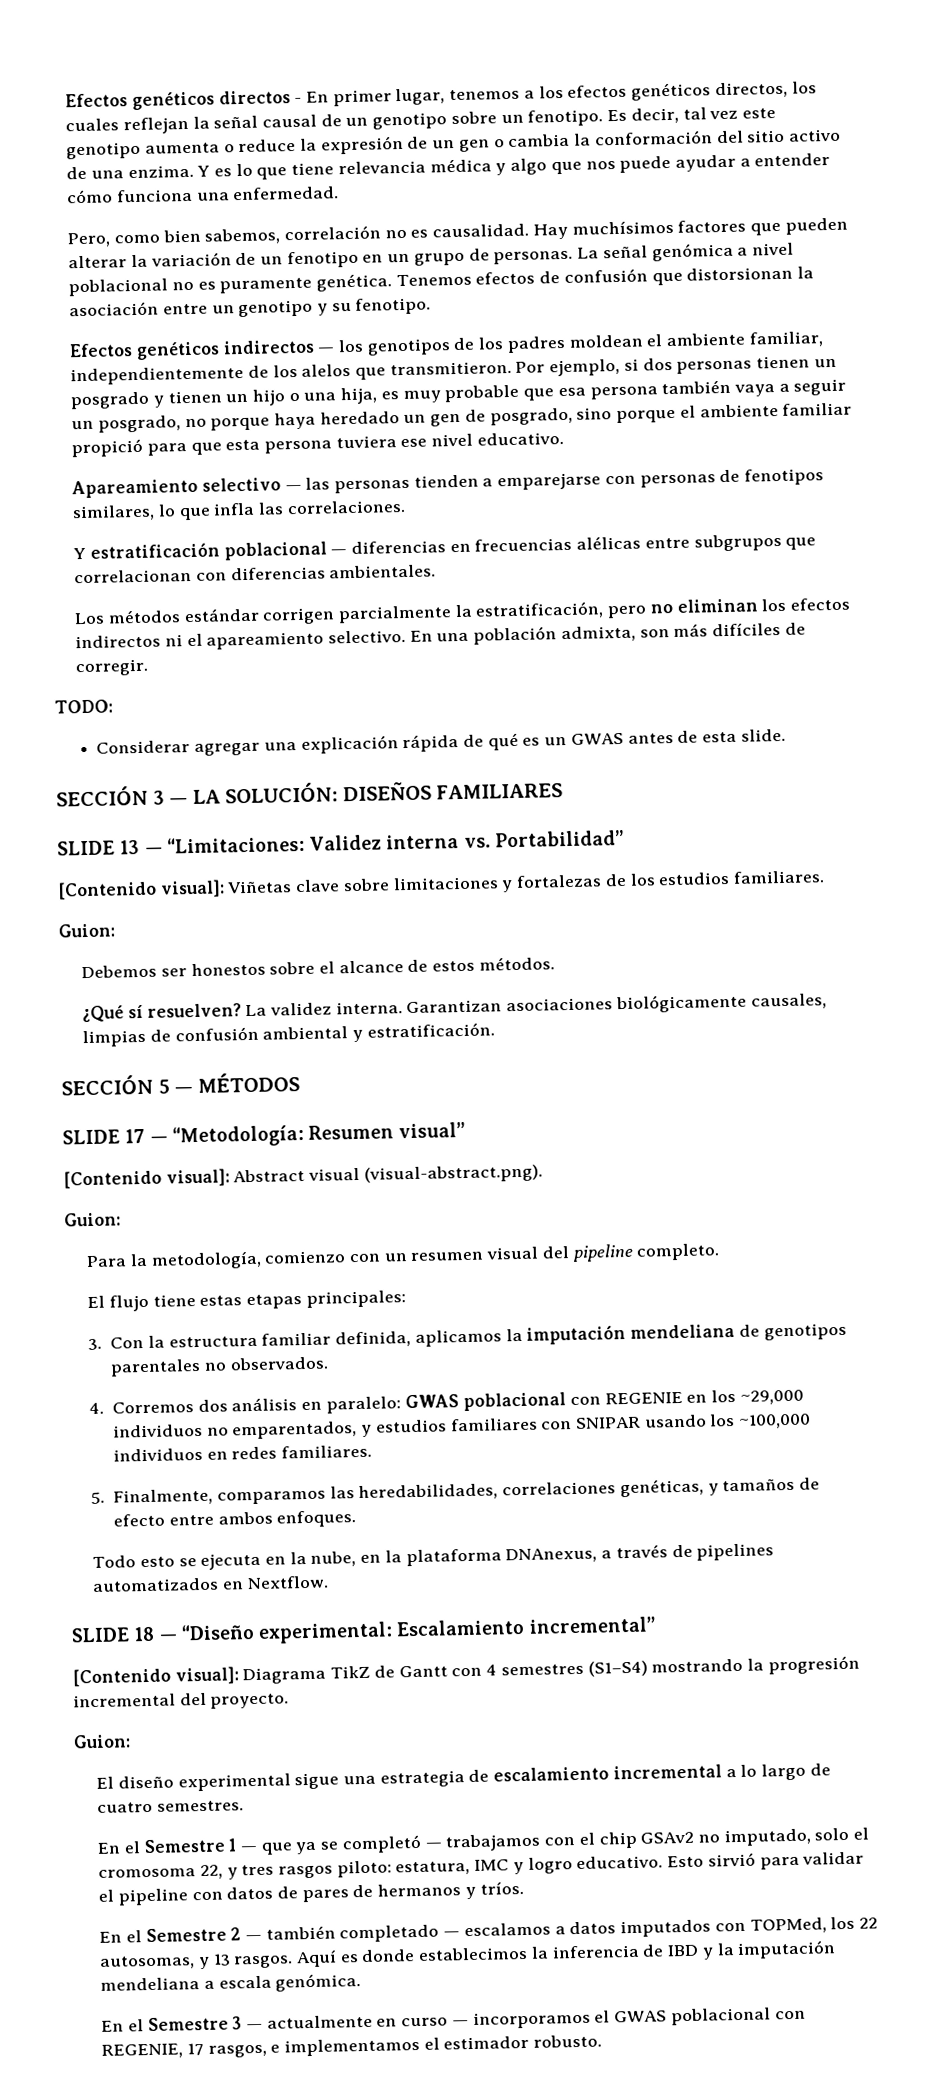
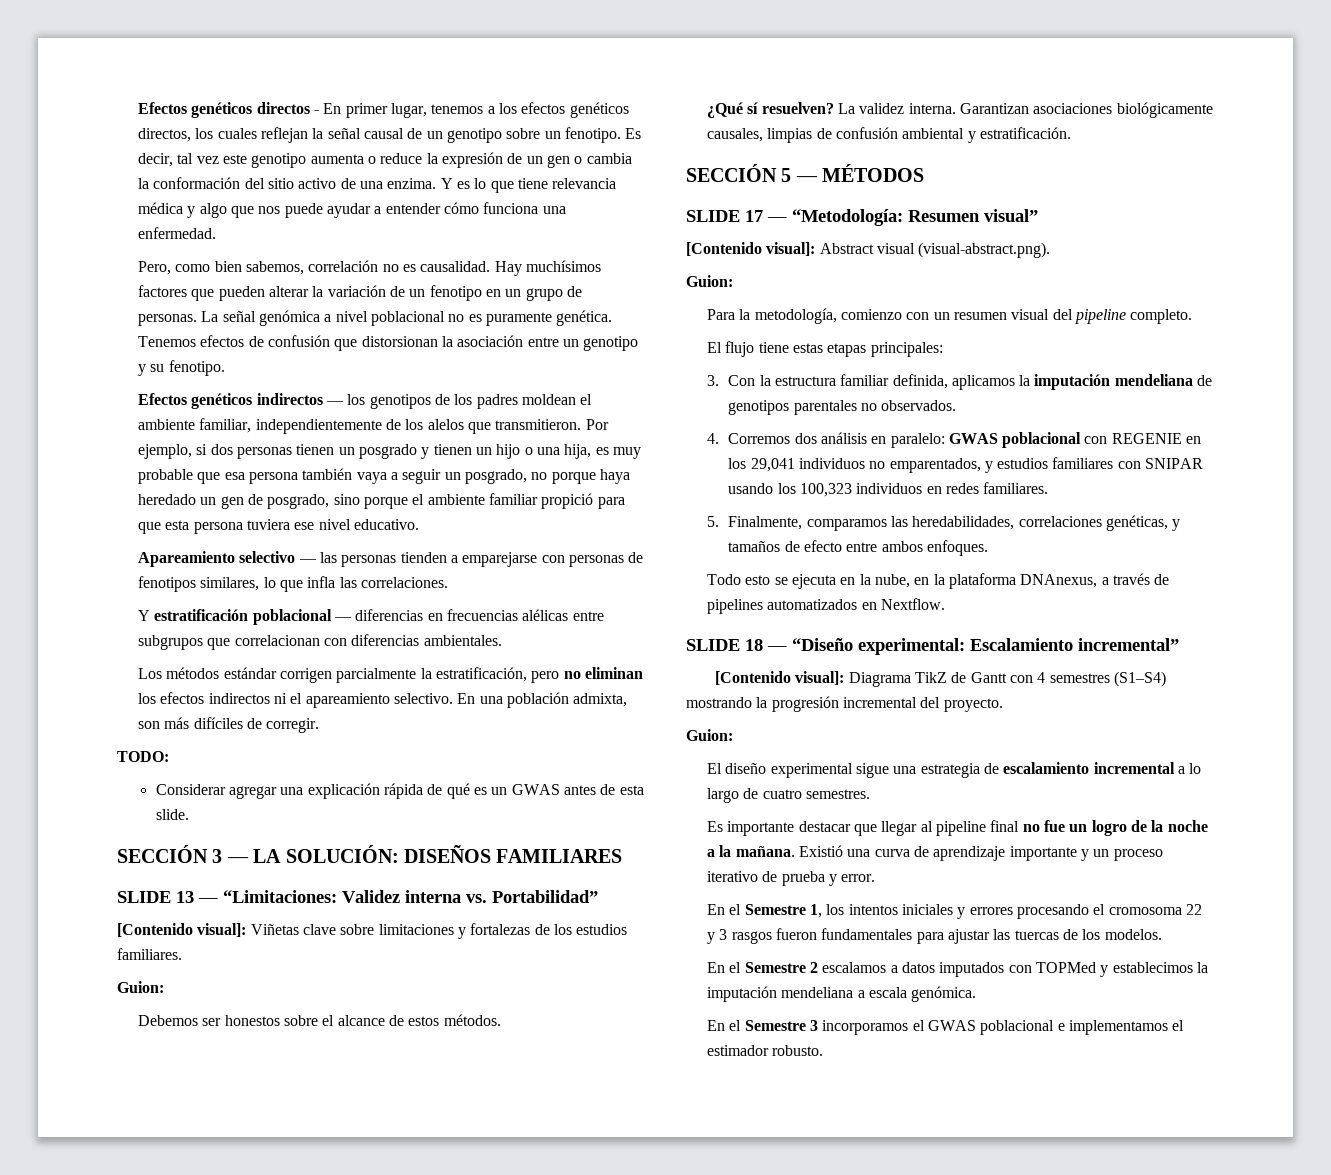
[739,1389,804,1405] ~29,000 -> [750,458,795,472] 29,041
[738,1413,812,1429] ~100,000 -> [799,483,852,497] 100,323
[97,1827,870,1855] [98,1851,865,1880] [98,1881,524,1906] En el Semestre 1 — que ya se completó — trabajamos con el chip GSAv2 no imputado, solo el cromosoma 22, y tres rasgos piloto: estatura, IMC y logro educativo. Esto sirvió para validar el pipeline con datos de pares de hermanos y tríos. -> [707,820,1208,836] [707,845,1163,861] [707,871,876,886] [707,904,1202,919] [707,928,1162,944] Es importante destacar que llegar al pipeline final no fue un logro de la noche a la mañana. Existió una curva de aprendizaje importante y un proceso iterativo de prueba y error. // En el Semestre 1, los intentos iniciales y errores procesando el cromosoma 22 y 3 rasgos fueron fundamentales para ajustar las tuercas de los modelos.
[245,1924,461,1943] — también completado — -> (819, 967) none
[749,1916,878,1934] [99,1944,714,1970] TOPMed, los 22 autosomas, y 13 rasgos. Aquí es donde establecimos la inferencia de IBD y -> [1035,962,1193,977] TOPMed y establecimos
[246,2007,806,2030] [101,2043,267,2059] — actualmente en curso — incorporamos el GWAS poblacional con REGENIE, 17 rasgos, -> [822,1020,1055,1035] incorporamos el GWAS poblacional

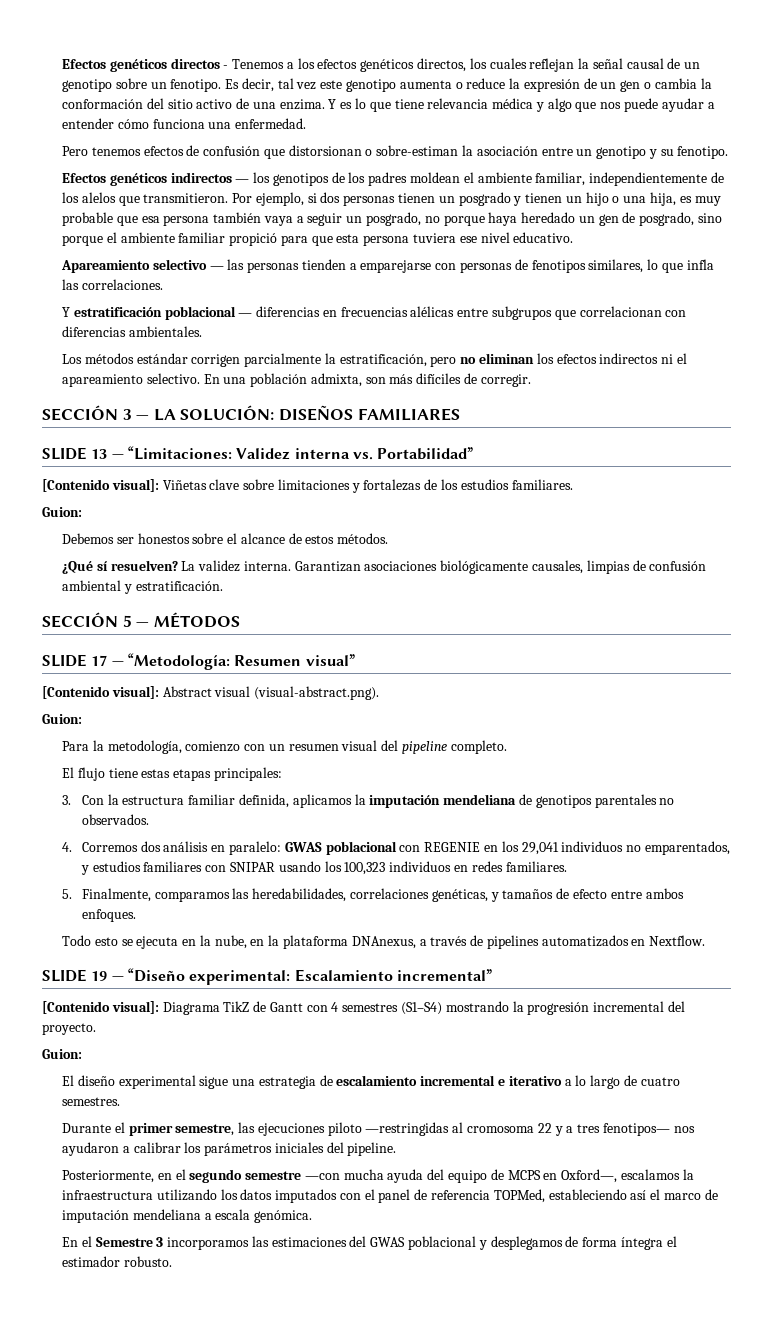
[323,103,484,118] En primer lugar, tenemos -> [232,59,285,69] Tenemos
[138,260,601,276] [138,285,582,301] [138,310,613,326] [138,336,197,347] Pero, como bien sabemos, correlación no es causalidad. Hay muchísimos factores que pueden alterar la variación de un fenotipo en un grupo de personas. La señal genómica a nivel poblacional no es puramente genética. Tenemos -> [61,146,141,156] Pero tenemos
(438, 341) none -> [365,145,459,156] o sobre-estiman
[117,751,169,762] [155,783,644,799] [155,809,189,820] // TODO: // Considerar agregar una explicación rápida de qué es un GWAS antes de esta slide. -> (531, 380) none
[745,639,763,651] 18 -> [91,971,108,981] 19
(1175, 768) none -> [497,1076,562,1086] e iterativo
[707,820,1208,836] [707,845,1163,861] [707,871,876,886] [707,904,1202,919] [707,928,1162,944] [707,962,1208,977] Es importante destacar que llegar al pipeline final no fue un logro de la noche a la mañana. Existió una curva de aprendizaje importante y un proceso iterativo de prueba y error. // En el Semestre 1, los intentos iniciales y errores procesando el cromosoma 22 y 3 rasgos fueron fundamentales para ajustar las tuercas de los modelos. // En el Semestre 2 escalamos a datos imputados con TOPMed y establecimos la -> [61,1122,695,1136] [61,1142,397,1156] [61,1169,694,1183] [61,1189,718,1203] Durante el primer semestre, las ejecuciones piloto —restringidas al cromosoma 22 y a tres fenotipos— nos ayudaron a calibrar los parámetros iniciales del pipeline. // Posteriormente, en el segundo semestre —con mucha ayuda del equipo de MCPS en Oxford—, escalamos la infraestructura utilizando los datos imputados con el panel de referencia TOPMed, estableciendo así el marco de
[912,1020,1168,1035] el GWAS poblacional e implementamos -> [251,1236,663,1250] las estimaciones del GWAS poblacional y desplegamos de forma íntegra

